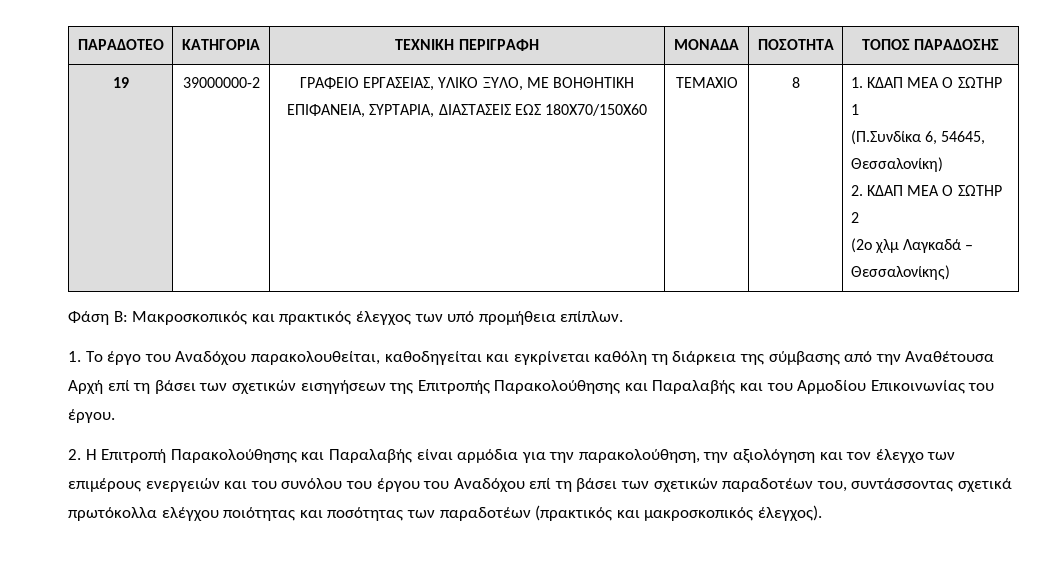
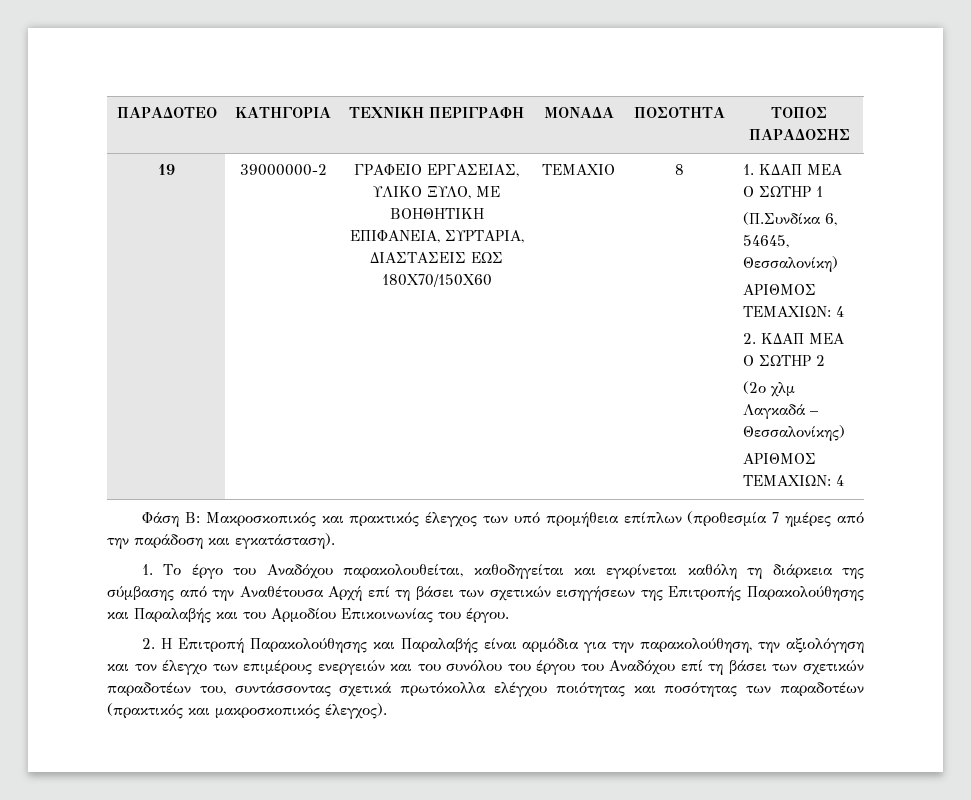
(943, 164) none -> [742,284,816,295] [742,306,844,317] // ΑΡΙΘΜΟΣ ΤΕΜΑΧΙΩΝ: 4
(950, 272) none -> [742,453,816,464] [742,475,844,486] // ΑΡΙΘΜΟΣ ΤΕΜΑΧΙΩΝ: 4
[560,311,624,322] επίπλων. -> [623,511,865,527] [107,533,335,549] επίπλων (προθεσμία 7 ημέρες από την παράδοση και εγκατάσταση).

